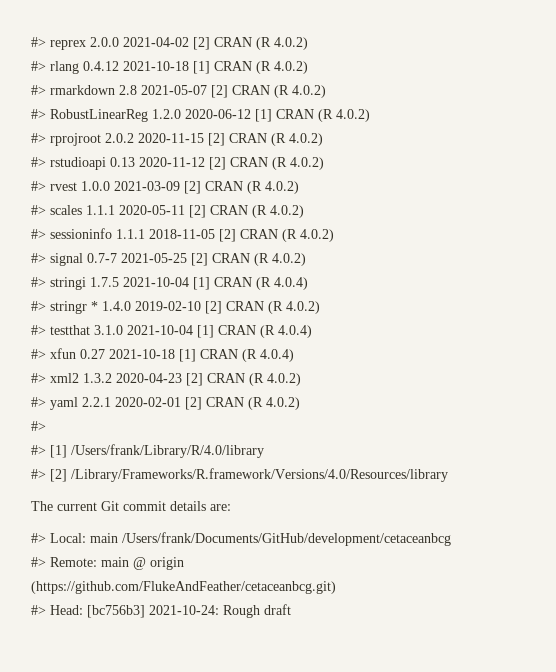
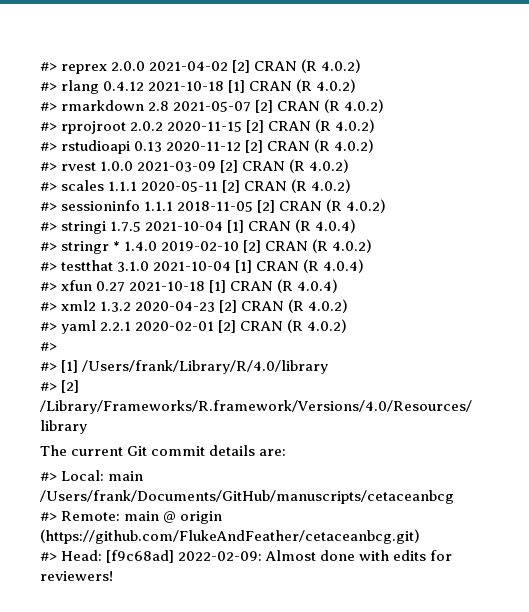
[31,109,370,122] // #> RobustLinearReg 1.2.0 2020-06-12 [1] CRAN (R 4.0.2) -> (385, 106) none
[31,253,306,266] // #> signal 0.7-7 2021-05-25 [2] CRAN (R 4.0.2) -> (387, 206) none
[122,532,451,546] /Users/frank/Documents/GitHub/development/cetaceanbcg -> [40,490,454,504] /Users/frank/Documents/GitHub/manuscripts/cetaceanbcg
[87,604,291,618] [bc756b3] 2021-10-24: Rough draft -> [106,550,453,563] [40,571,113,581] [f9c68ad] 2022-02-09: Almost done with edits for reviewers!

